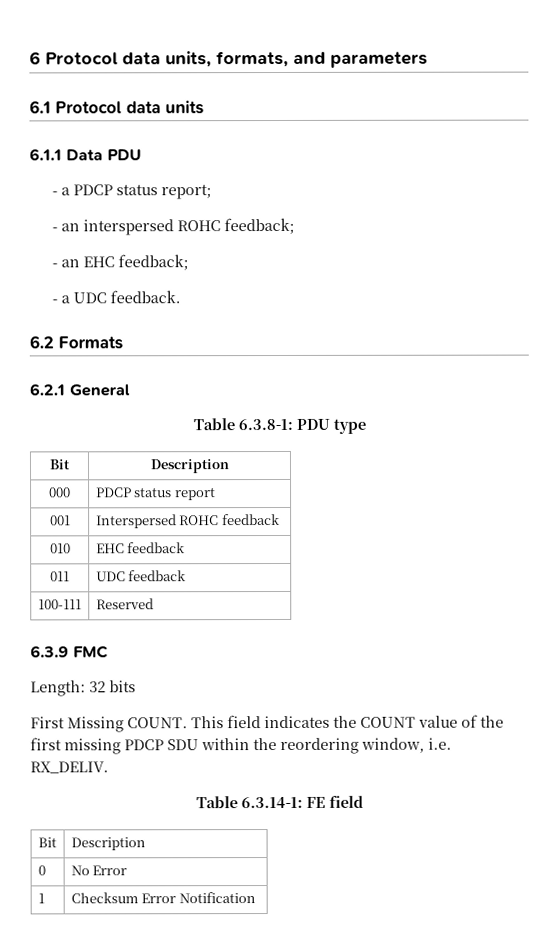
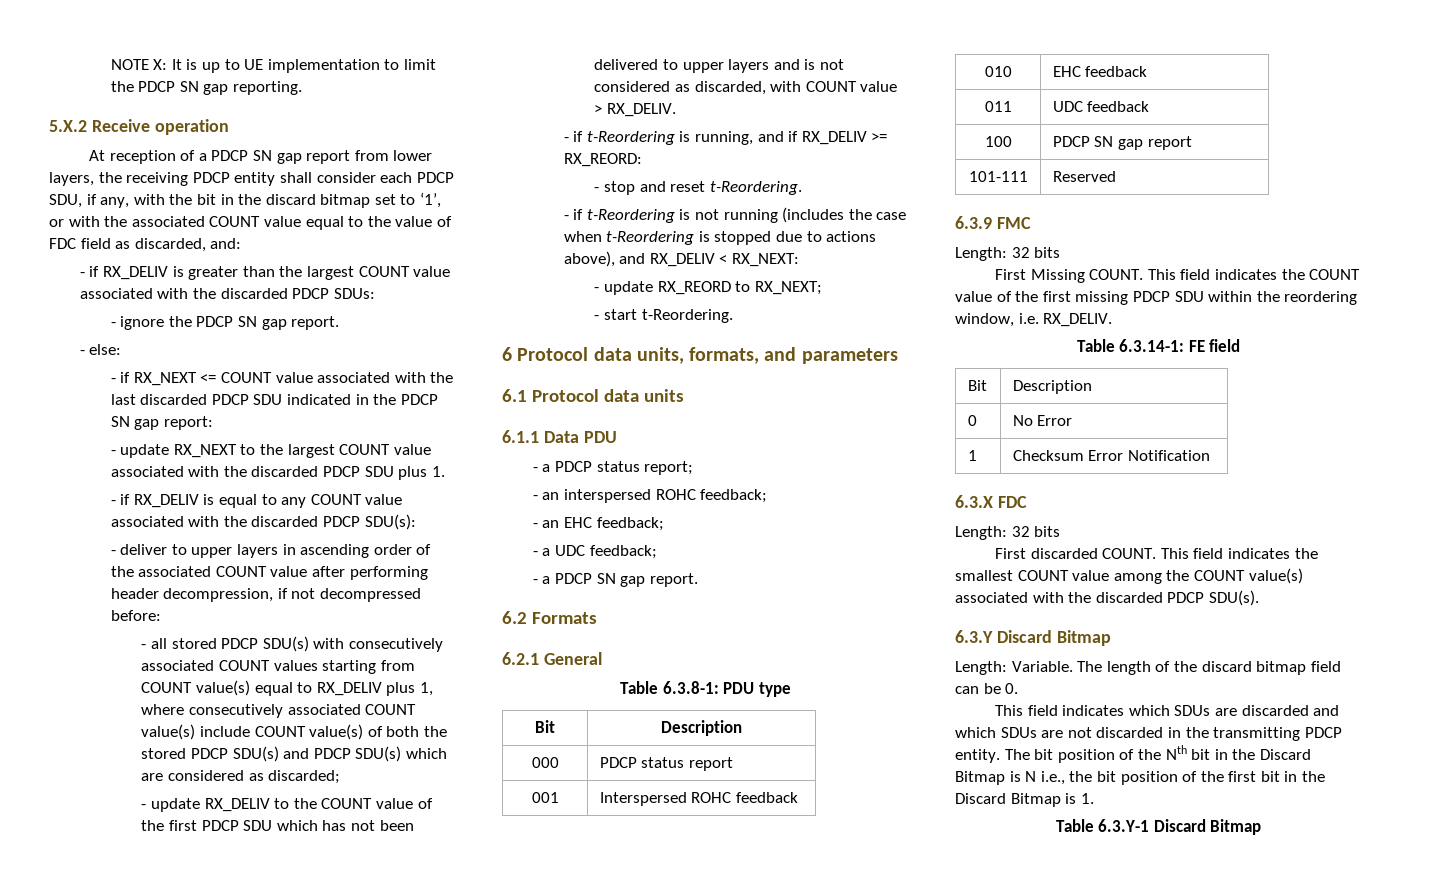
(29, 58) none -> [110,59,436,73] [110,81,302,95] [49,119,229,135] [89,150,433,164] [49,172,454,186] [49,192,442,208] [49,216,452,230] [49,238,242,252] [79,266,451,280] [79,288,375,299] [110,316,340,330] [79,344,122,355] [110,372,454,386] [110,394,438,405] [110,416,213,430] [110,444,431,458] [110,466,445,480] [110,494,403,508] [110,514,416,530] [110,544,432,558] [110,566,428,580] [110,588,421,602] [110,610,161,621] [141,636,443,652] [141,660,415,674] [141,680,433,696] [141,704,417,718] [141,724,447,740] [141,746,447,762] [141,770,341,784] [141,798,433,812] [141,820,414,831] [594,59,844,73] [594,81,898,95] [594,103,677,117] [563,131,888,145] [563,153,642,167] [594,181,802,195] [563,207,907,223] [563,231,877,245] [563,251,799,267] [594,281,822,295] [594,309,733,323] NOTE X: It is up to UE implementation to limit the PDCP SN gap reporting. // 5.X.2 Receive operation // At reception of a PDCP SN gap report from lower layers, the receiving PDCP entity shall consider each PDCP SDU, if any, with the bit in the discard bitmap set to ‘1’, or with the associated COUNT value equal to the value of FDC field as discarded, and: // - if RX_DELIV is greater than the largest COUNT value associated with the discarded PDCP SDUs: // - ignore the PDCP SN gap report. // - else: // - if RX_NEXT <= COUNT value associated with the last discarded PDCP SDU indicated in the PDCP SN gap report: // - update RX_NEXT to the largest COUNT value associated with the discarded PDCP SDU plus 1. // - if RX_DELIV is equal to any COUNT value associated with the discarded PDCP SDU(s): // - deliver to upper layers in ascending order of the associated COUNT value after performing header decompression, if not decompressed before: // - all stored PDCP SDU(s) with consecutively associated COUNT values starting from COUNT value(s) equal to RX_DELIV plus 1, where consecutively associated COUNT value(s) include COUNT value(s) of both the stored PDCP SDU(s) and PDCP SDU(s) which are considered as discarded; // - update RX_DELIV to the COUNT value of the first PDCP SDU which has not been delivered to upper layers and is not considered as discarded, with COUNT value > RX_DELIV. // - if t-Reordering is running, and if RX_DELIV >= RX_REORD: // - stop and reset t-Reordering. // - if t-Reordering is not running (includes the case when t-Reordering is stopped due to actions above), and RX_DELIV < RX_NEXT: // - update RX_REORD to RX_NEXT; // - start t-Reordering. //
[109,290,181,304] feedback. -> [589,545,657,559] [532,573,698,587] feedback; // - a PDCP SN gap report.
[38,599,82,610] 100-111 -> [984,136,1012,147] [1052,136,1192,150] [968,171,1028,182] 100 | PDCP SN gap report // 101-111
(256, 898) none -> [955,495,1027,508] [955,526,1061,540] [995,548,1318,559] [955,568,1303,584] [955,590,1259,606] [955,630,1111,646] [955,661,1341,675] [955,683,1019,694] [995,705,1340,716] [955,727,1342,741] [955,745,1311,763] [955,771,1326,785] [955,793,1094,807] [1055,819,1262,835] // 6.3.X FDC // Length: 32 bits // First discarded COUNT. This field indicates the smallest COUNT value among the COUNT value(s) associated with the discarded PDCP SDU(s). // 6.3.Y Discard Bitmap // Length: Variable. The length of the discard bitmap field can be 0. // This field indicates which SDUs are discarded and which SDUs are not discarded in the transmitting PDCP entity. The bit position of the Nth bit in the Discard Bitmap is N i.e., the bit position of the first bit in the Discard Bitmap is 1. // Table 6.3.Y-1 Discard Bitmap

